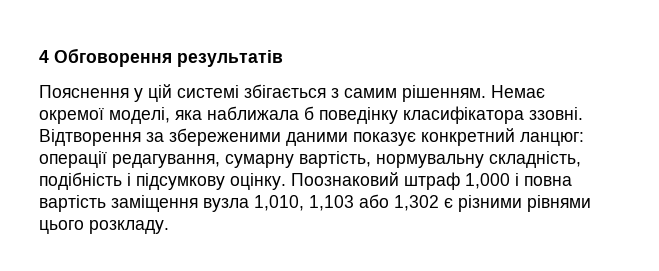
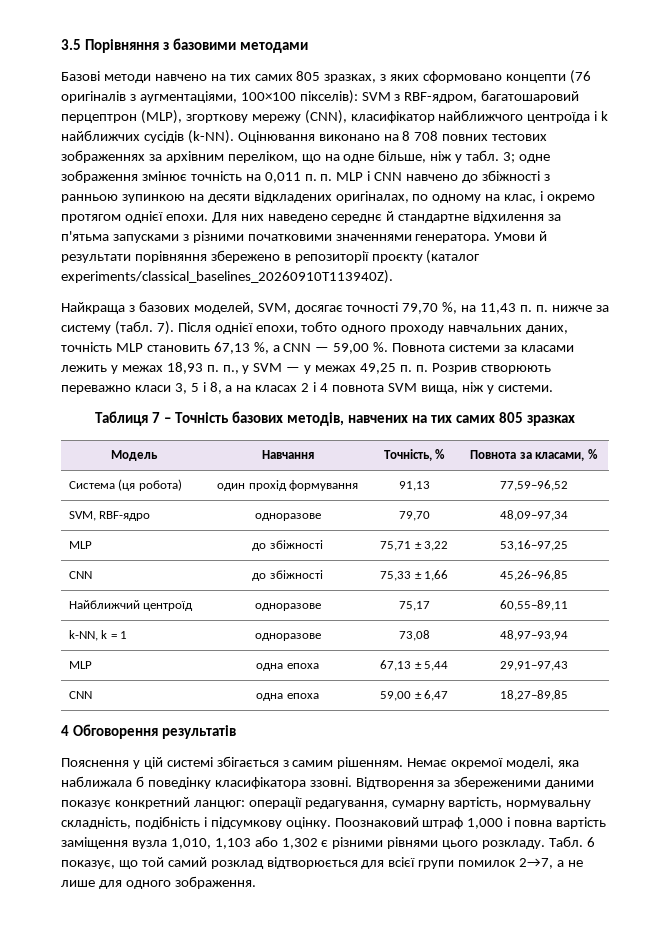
(39, 56) none -> [61,38,308,53] [61,70,591,84] [61,90,580,104] [61,110,609,124] [61,130,548,144] [61,150,550,163] [61,170,550,183] [61,191,596,203] [61,211,562,223] [61,231,548,243] [61,250,481,264] [61,270,393,284] [61,301,609,314] [61,321,569,335] [61,342,574,354] [61,362,551,374] [61,382,553,394] [95,411,575,426] [110,450,158,461] [261,450,314,459] [383,449,446,461] [470,449,598,461] [68,479,182,491] [216,480,359,491] [398,481,430,491] [499,480,568,491] [68,511,151,521] [254,513,321,521] [398,511,430,521] [499,510,568,521] [68,541,92,549] [252,540,323,551] [379,541,449,551] [499,540,568,551] [68,571,92,579] [252,570,323,581] [379,570,449,581] [499,570,568,581] [68,600,194,611] [254,603,321,611] [398,601,430,611] [499,600,568,611] [68,630,128,641] [254,633,321,641] [398,630,430,641] [499,630,568,641] [68,661,92,669] [256,663,319,671] [379,660,449,671] [499,661,568,671] [68,691,92,699] [256,693,319,701] [379,690,449,701] [499,690,568,701] 3.5 Порівняння з базовими методами // Базові методи навчено на тих самих 805 зразках, з яких сформовано концепти (76 оригіналів з аугментаціями, 100×100 пікселів): SVM з RBF-ядром, багатошаровий перцептрон (MLP), згорткову мережу (CNN), класифікатор найближчого центроїда і k найближчих сусідів (k-NN). Оцінювання виконано на 8 708 повних тестових зображеннях за архівним переліком, що на одне більше, ніж у табл. 3; одне зображення змінює точність на 0,011 п. п. MLP і CNN навчено до збіжності з ранньою зупинкою на десяти відкладених оригіналах, по одному на клас, і окремо протягом однієї епохи. Для них наведено середнє й стандартне відхилення за п'ятьма запусками з різними початковими значеннями генератора. Умови й результати порівняння збережено в репозиторії проєкту (каталог experiments/classical_baselines_20260910T113940Z). // Найкраща з базових моделей, SVM, досягає точності 79,70 %, на 11,43 п. п. нижче за систему (табл. 7). Після однієї епохи, тобто одного проходу навчальних даних, точність MLP становить 67,13 %, а CNN — 59,00 %. Повнота системи за класами лежить у межах 18,93 п. п., у SVM — у межах 49,25 п. п. Розрив створюють переважно класи 3, 5 і 8, а на класах 2 і 4 повнота SVM вища, ніж у системи. // Таблиця 7 – Точність базових методів, навчених на тих самих 805 зразках // Модель | Навчання | Точність, % | Повнота за класами, % // Система (ця робота) | один прохід формування | 91,13 | 77,59–96,52 // SVM, RBF-ядро | одноразове | 79,70 | 48,09–97,34 // MLP | до збіжності | 75,71 ± 3,22 | 53,16–97,25 // CNN | до збіжності | 75,33 ± 1,66 | 45,26–96,85 // Найближчий центроїд | одноразове | 75,17 | 60,55–89,11 // k-NN, k = 1 | одноразове | 73,08 | 48,97–93,94 // MLP | одна епоха | 67,13 ± 5,44 | 29,91–97,43 // CNN | одна епоха | 59,00 ± 6,47 | 18,27–89,85 //
(169, 227) none -> [549,836,595,847] [61,857,583,869] [61,876,256,889] Табл. 6 показує, що той самий розклад відтворюється для всієї групи помилок 2→7, а не лише для одного зображення.

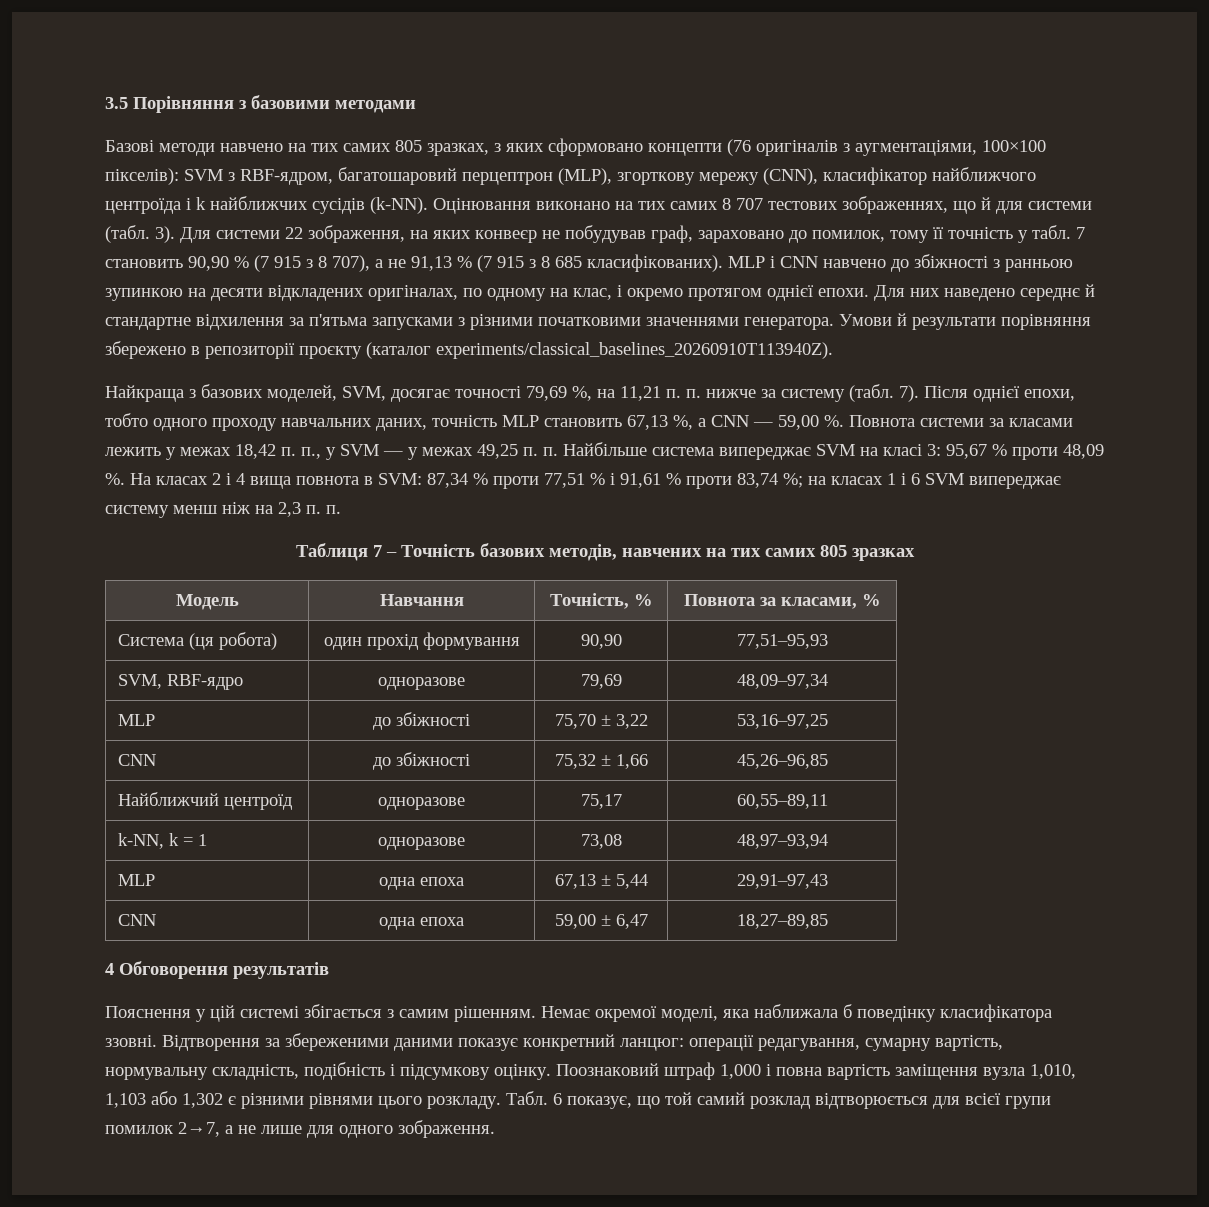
[402,131,548,141] [61,150,550,163] [61,170,333,183] 8 708 повних тестових зображеннях за архівним переліком, що на одне більше, ніж у табл. 3; одне зображення змінює точність на 0,011 п. п. -> [638,196,1092,214] [105,225,1085,243] [105,254,723,272] тих самих 8 707 тестових зображеннях, що й для системи (табл. 3). Для системи 22 зображення, на яких конвеєр не побудував граф, зараховано до помилок, тому її точність у табл. 7 становить 90,90 % (7 915 з 8 707), а не 91,13 % (7 915 з 8 685 класифікованих).
[402,303,439,314] 79,70 -> [526,386,567,401] 79,69
[480,303,517,314] 11,43 -> [620,386,661,401] 11,21
[166,362,203,374] 18,93 -> [235,444,276,459] 18,42
[431,363,551,374] [61,382,553,394] Розрив створюють переважно класи 3, 5 і 8, а на класах 2 і 4 повнота SVM вища, ніж у системи. -> [563,442,1104,460] [105,473,1061,489] [105,502,341,518] Найбільше система випереджає SVM на класі 3: 95,67 % проти 48,09 %. На класах 2 і 4 вища повнота в SVM: 87,34 % проти 77,51 % і 91,61 % проти 83,74 %; на класах 1 і 6 SVM випереджає систему менш ніж на 2,3 п. п.
[398,481,430,491] [499,480,568,491] 91,13 | 77,59–96,52 -> [580,634,622,649] [736,634,828,649] 90,90 | 77,51–95,93
[398,511,430,521] 79,70 -> [580,674,622,689] 79,69
[379,541,411,551] 75,71 -> [554,714,596,729] 75,70
[379,571,411,581] 75,33 -> [554,754,596,769] 75,32

